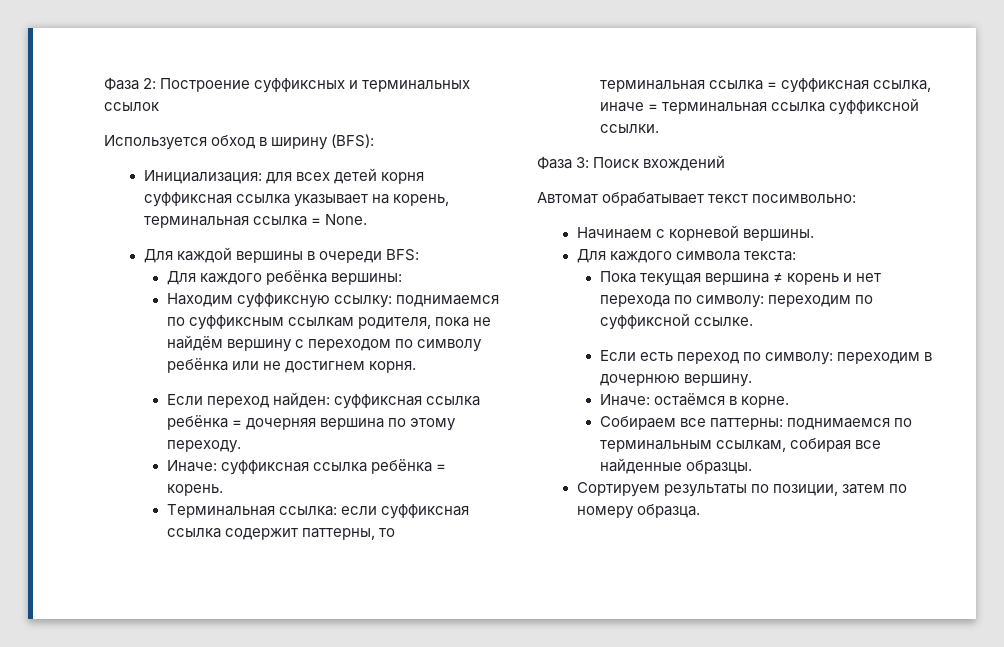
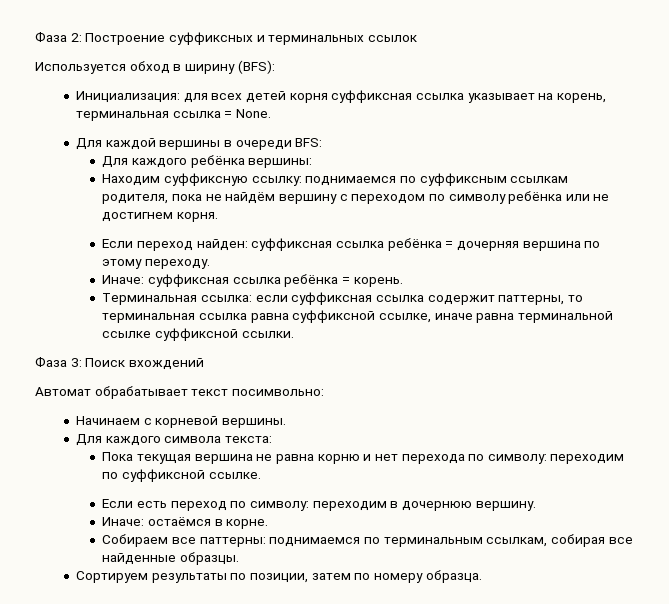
[766,78,931,93] [599,102,825,114] = суффиксная ссылка, иначе = терминальная ссылка -> [250,310,613,323] [102,331,152,338] равна суффиксной ссылке, иначе равна терминальной ссылке
[772,273,839,285] ≠ корень -> [256,454,360,464] не равна корню

